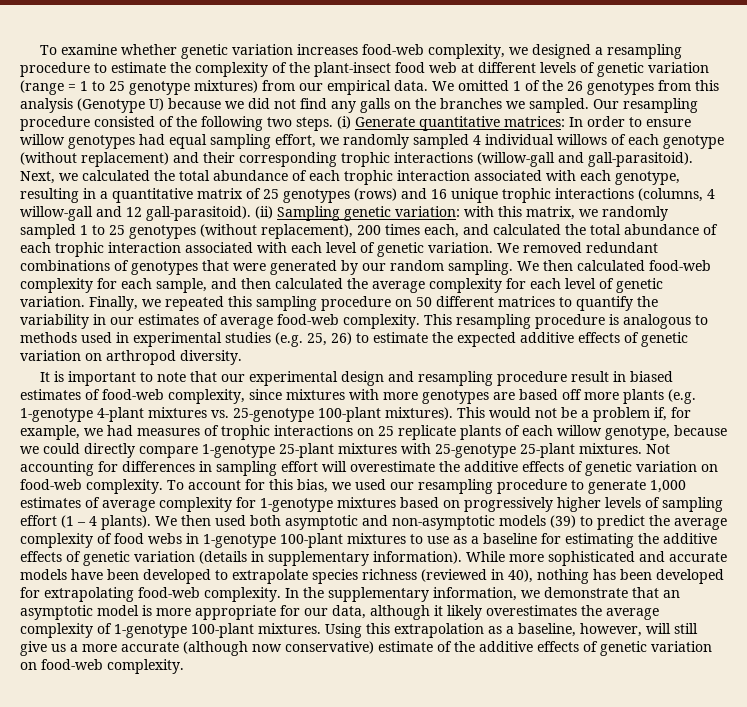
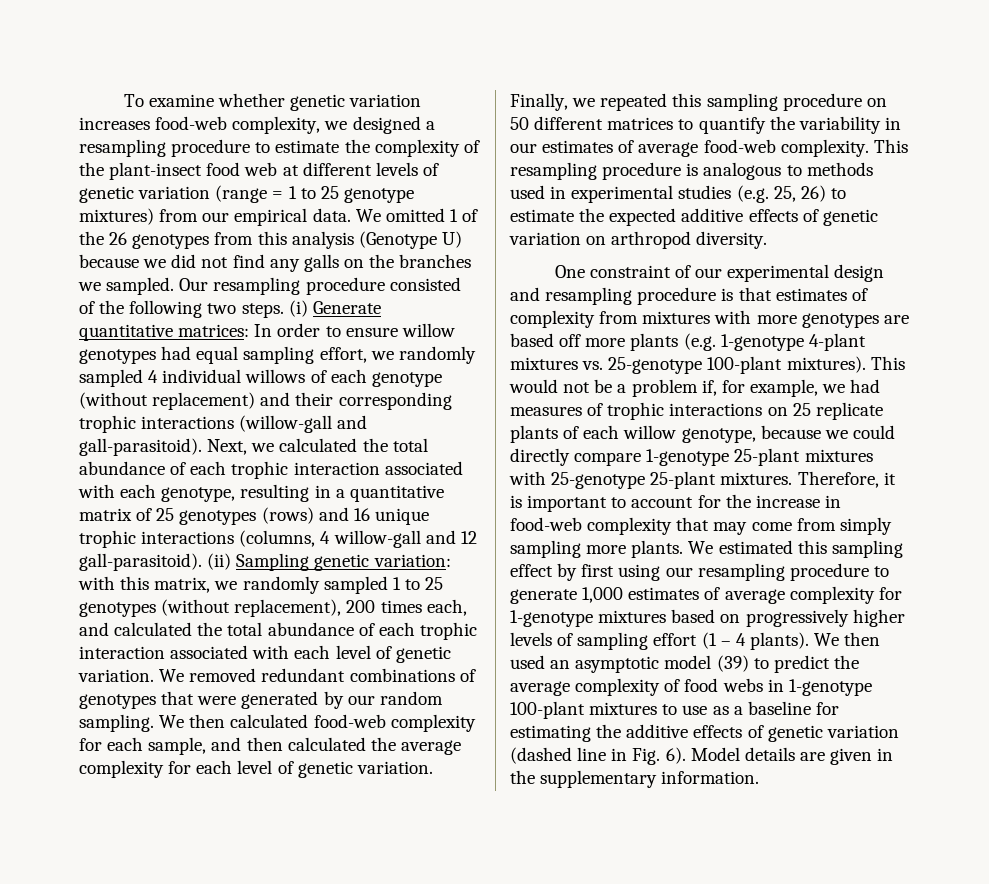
[40,371,218,386] It is important to note that -> [554,265,691,278] One constraint of
[571,371,674,382] [20,389,282,404] result in biased estimates of food-web complexity, since -> [721,287,868,301] [510,310,639,328] is that estimates of complexity from
[646,444,670,454] [20,461,718,476] [20,479,386,494] Not accounting for differences in sampling effort will overestimate the additive effects of genetic variation on food-web complexity. To account for this bias, we used -> [797,471,896,488] [510,494,841,512] [510,517,892,535] [510,540,903,558] [510,563,661,581] Therefore, it is important to account for the increase in food-web complexity that may come from simply sampling more plants. We estimated this sampling effect by first using
[250,515,546,530] both asymptotic and non-asymptotic models -> [550,655,712,673] an asymptotic model
[199,551,727,566] [20,569,724,584] [20,587,680,602] [20,605,659,620] [20,623,698,638] [20,641,712,656] [20,659,184,674] (details in supplementary information). While more sophisticated and accurate models have been developed to extrapolate species richness (reviewed in 40), nothing has been developed for extrapolating food-web complexity. In the supplementary information, we demonstrate that an asymptotic model is more appropriate for our data, although it likely overestimates the average complexity of 1-genotype 100-plant mixtures. Using this extrapolation as a baseline, however, will still give us a more accurate (although now conservative) estimate of the additive effects of genetic variation on food-web complexity. -> [510,747,894,765] [510,770,760,788] (dashed line in Fig. 6). Model details are given in the supplementary information.

